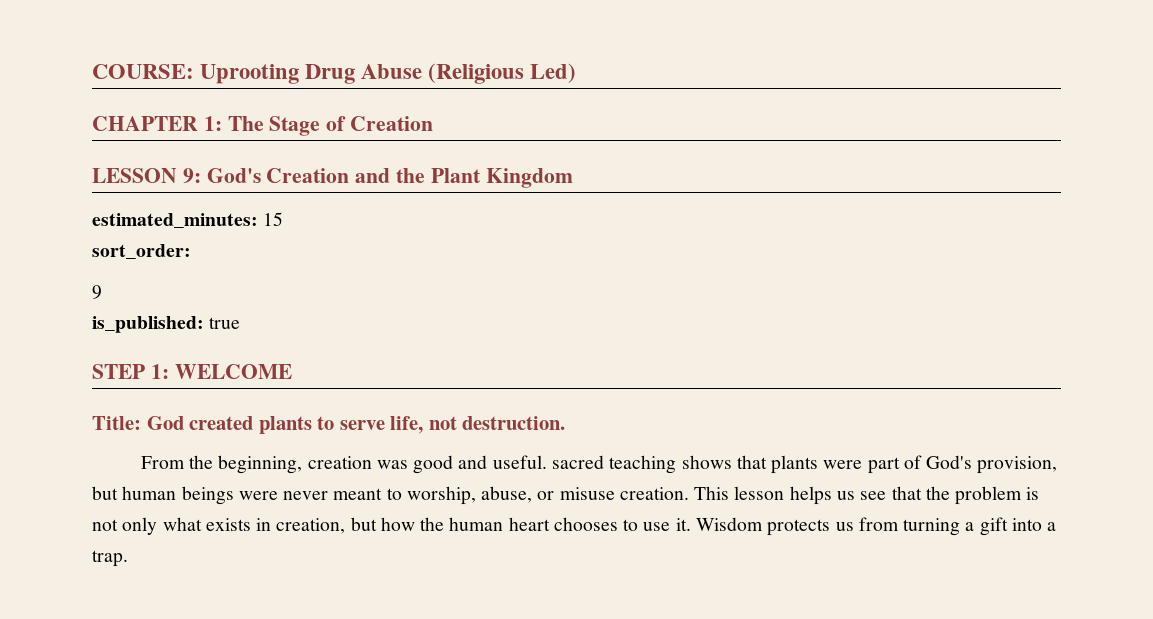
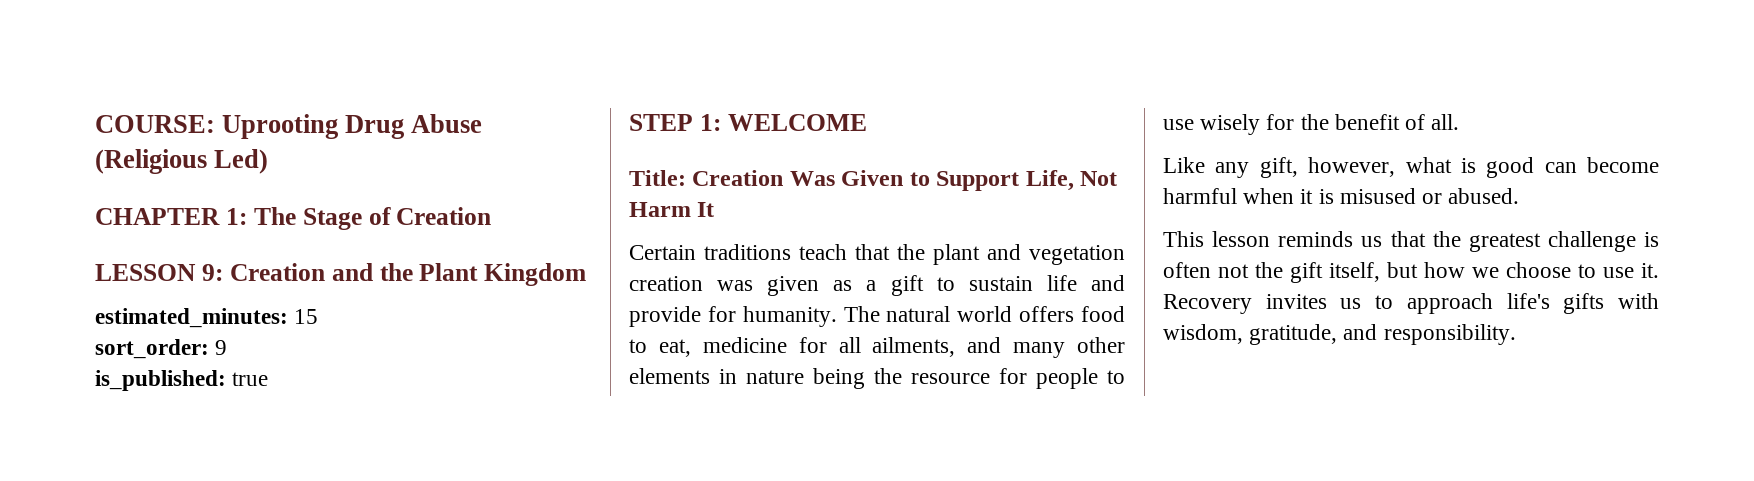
[206,168,261,183] God's -> (223, 272) none
(191, 251) // -> (209, 349) none
[146,416,566,434] [140,455,1058,474] [92,486,1040,505] [92,517,1057,536] [92,550,128,567] God created plants to serve life, not destruction. // From the beginning, creation was good and useful. sacred teaching shows that plants were part of God's provision, but human beings were never meant to worship, abuse, or misuse creation. This lesson helps us see that the problem is not only what exists in creation, but how the human heart chooses to use it. Wisdom protects us from turning a gift into a trap. -> [692,170,1118,191] [629,202,715,217] [629,244,1125,265] [629,275,1125,296] [629,306,1125,327] [629,337,1125,358] [629,368,1125,389] [1163,114,1460,135] [1163,157,1659,178] [1163,188,1520,204] [1163,231,1659,252] [1163,262,1659,283] [1163,293,1659,314] [1163,324,1516,345] Creation Was Given to Support Life, Not Harm It // Certain traditions teach that the plant and vegetation creation was given as a gift to sustain life and provide for humanity. The natural world offers food to eat, medicine for all ailments, and many other elements in nature being the resource for people to use wisely for the benefit of all. // Like any gift, however, what is good can become harmful when it is misused or abused. // This lesson reminds us that the greatest challenge is often not the gift itself, but how we choose to use it. Recovery invites us to approach life's gifts with wisdom, gratitude, and responsibility.

